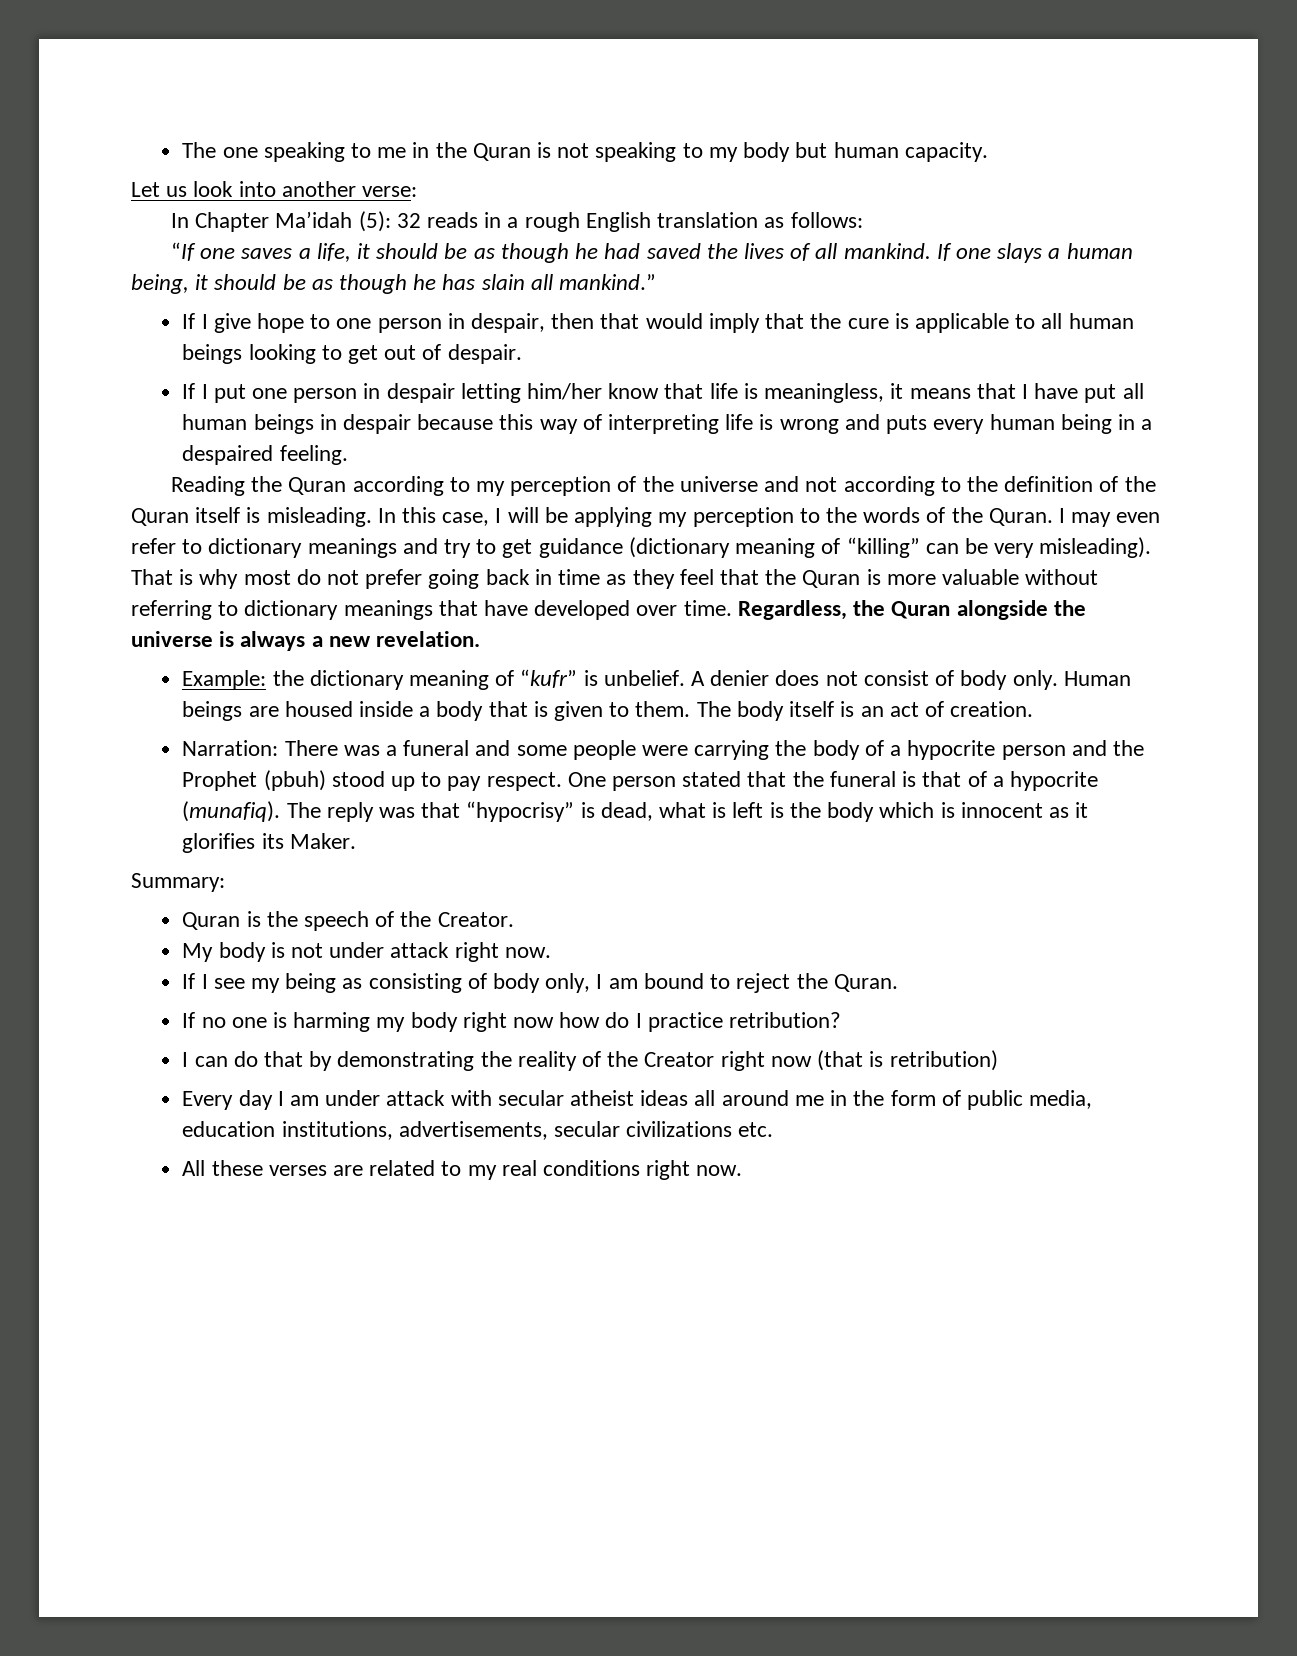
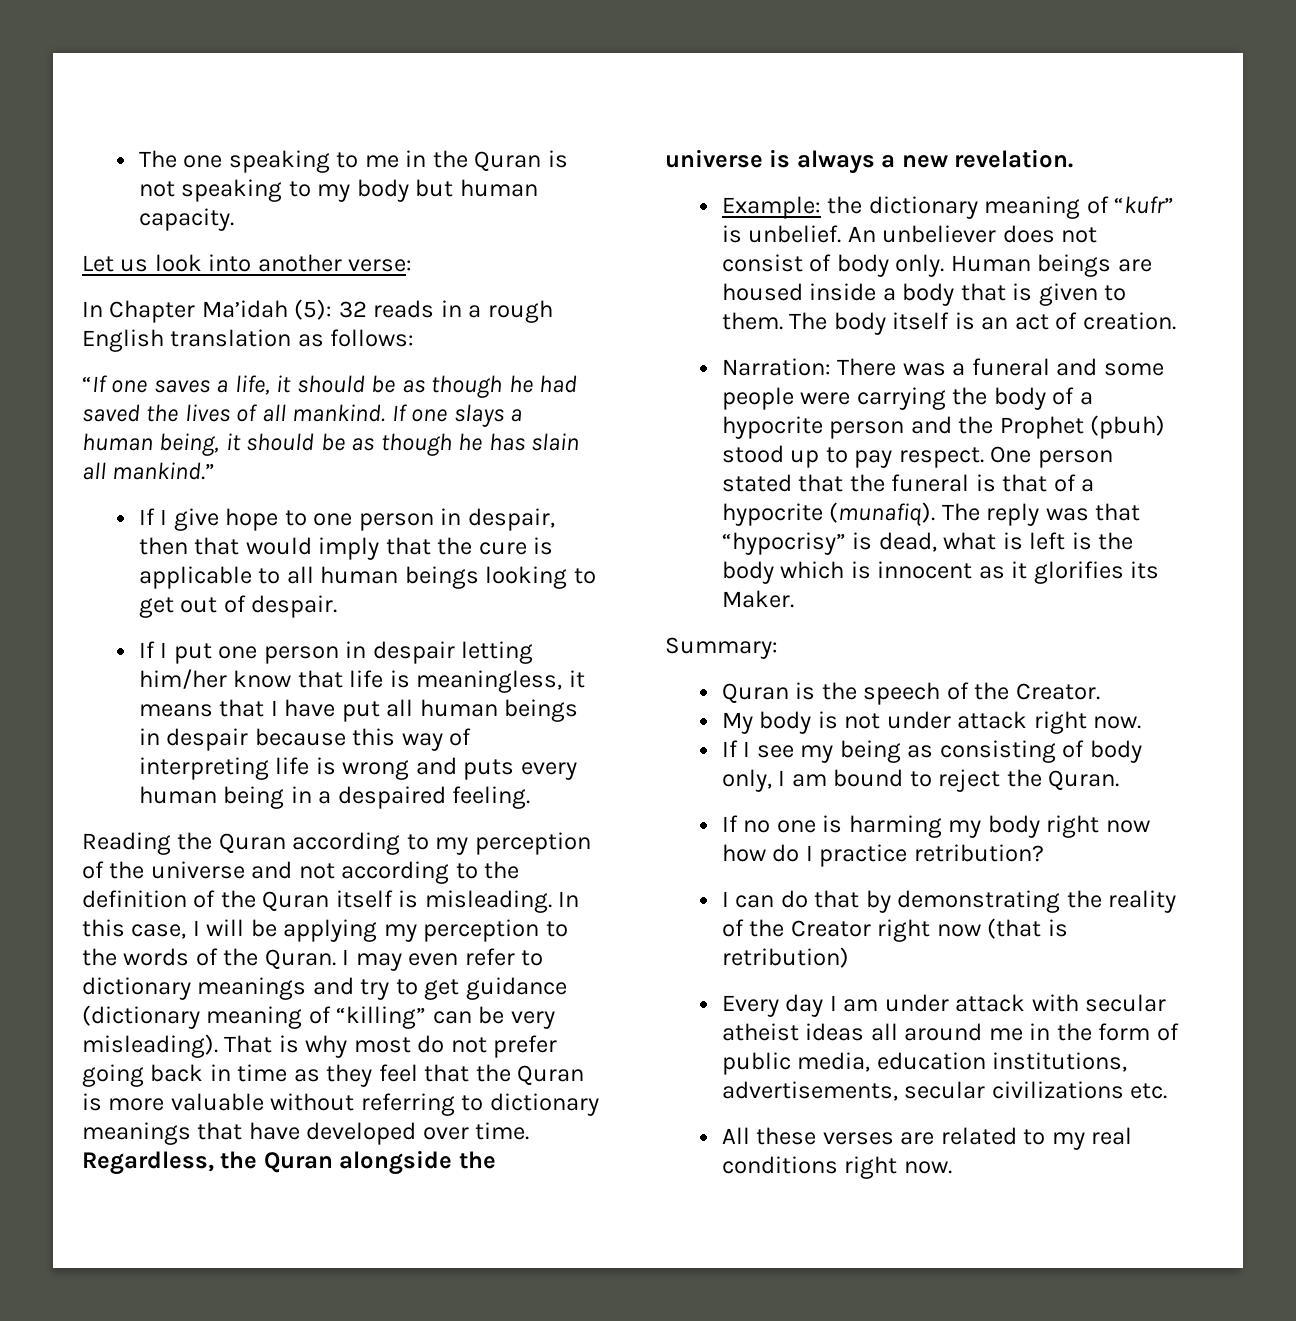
[691,670,770,686] A denier -> [847,225,997,243] An unbeliever

